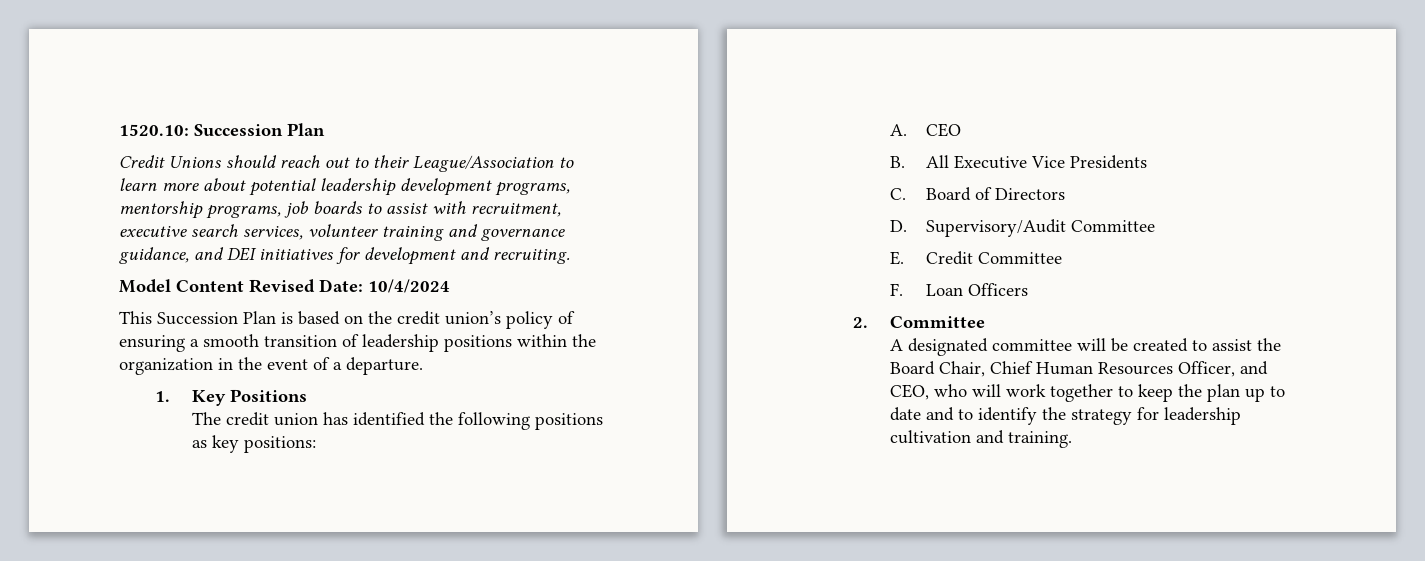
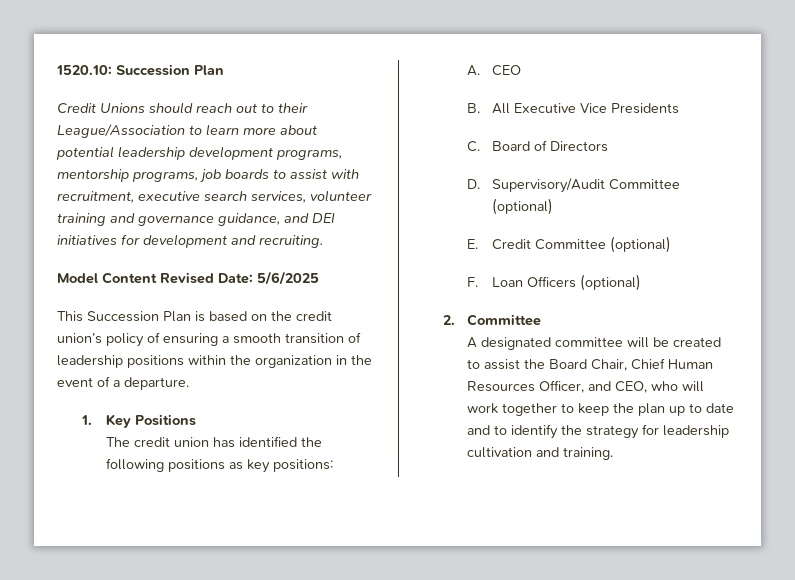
[368,279,450,293] 10/4/2024 -> [257,271,319,285] 5/6/2025
(1155, 226) none -> [492,198,554,215] (optional)
(1062, 258) none -> [610,236,672,253] (optional)
(1028, 289) none -> [580,274,642,291] (optional)

